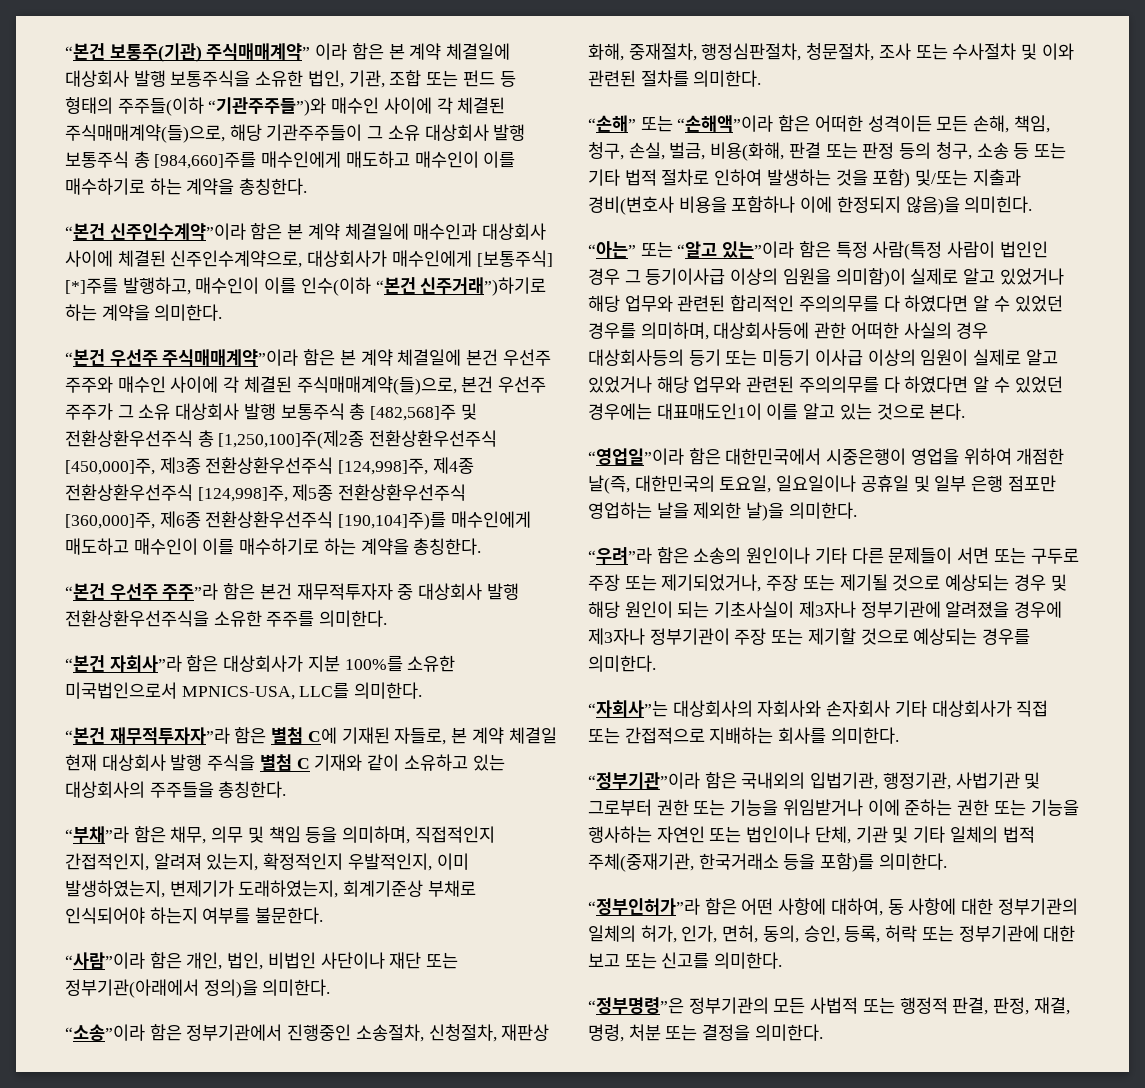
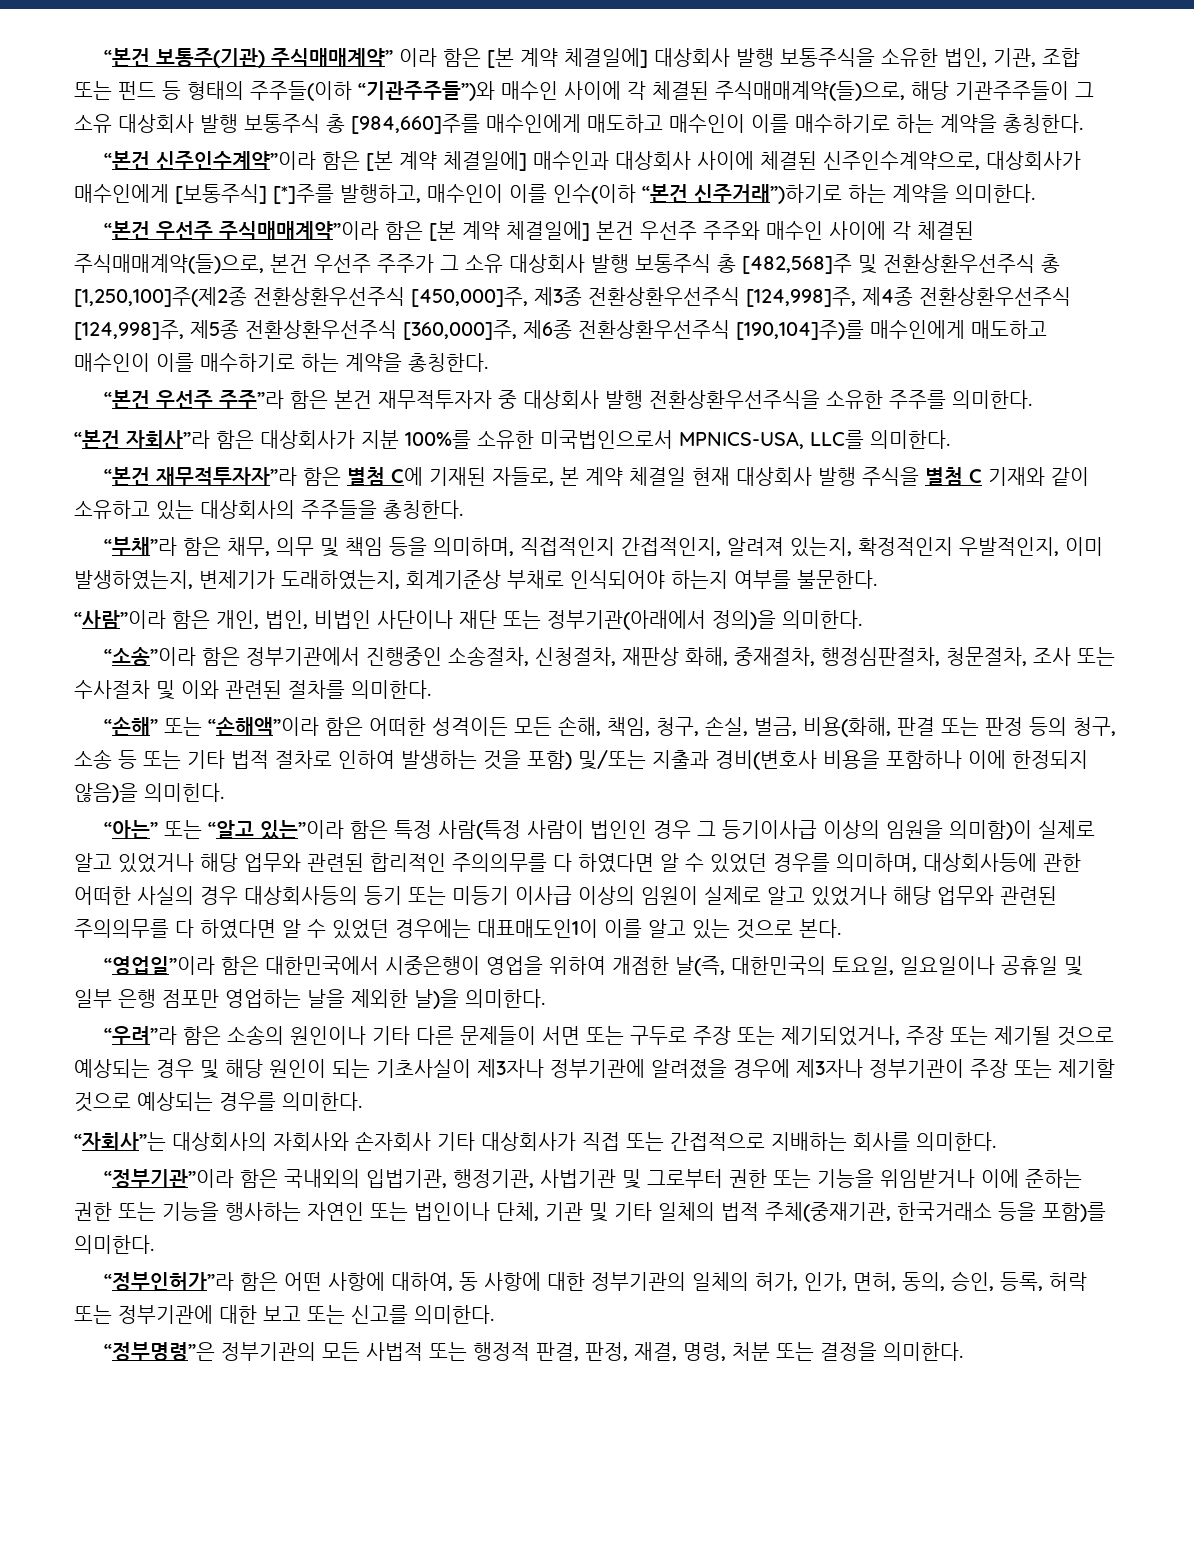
[388,43,511,60] 본 계약 체결일에 -> [486,48,648,68] [본 계약 체결일에]
[287,223,409,240] 본 계약 체결일에 -> [365,151,527,171] [본 계약 체결일에]
[339,349,462,366] 본 계약 체결일에 -> [428,221,590,241] [본 계약 체결일에]

